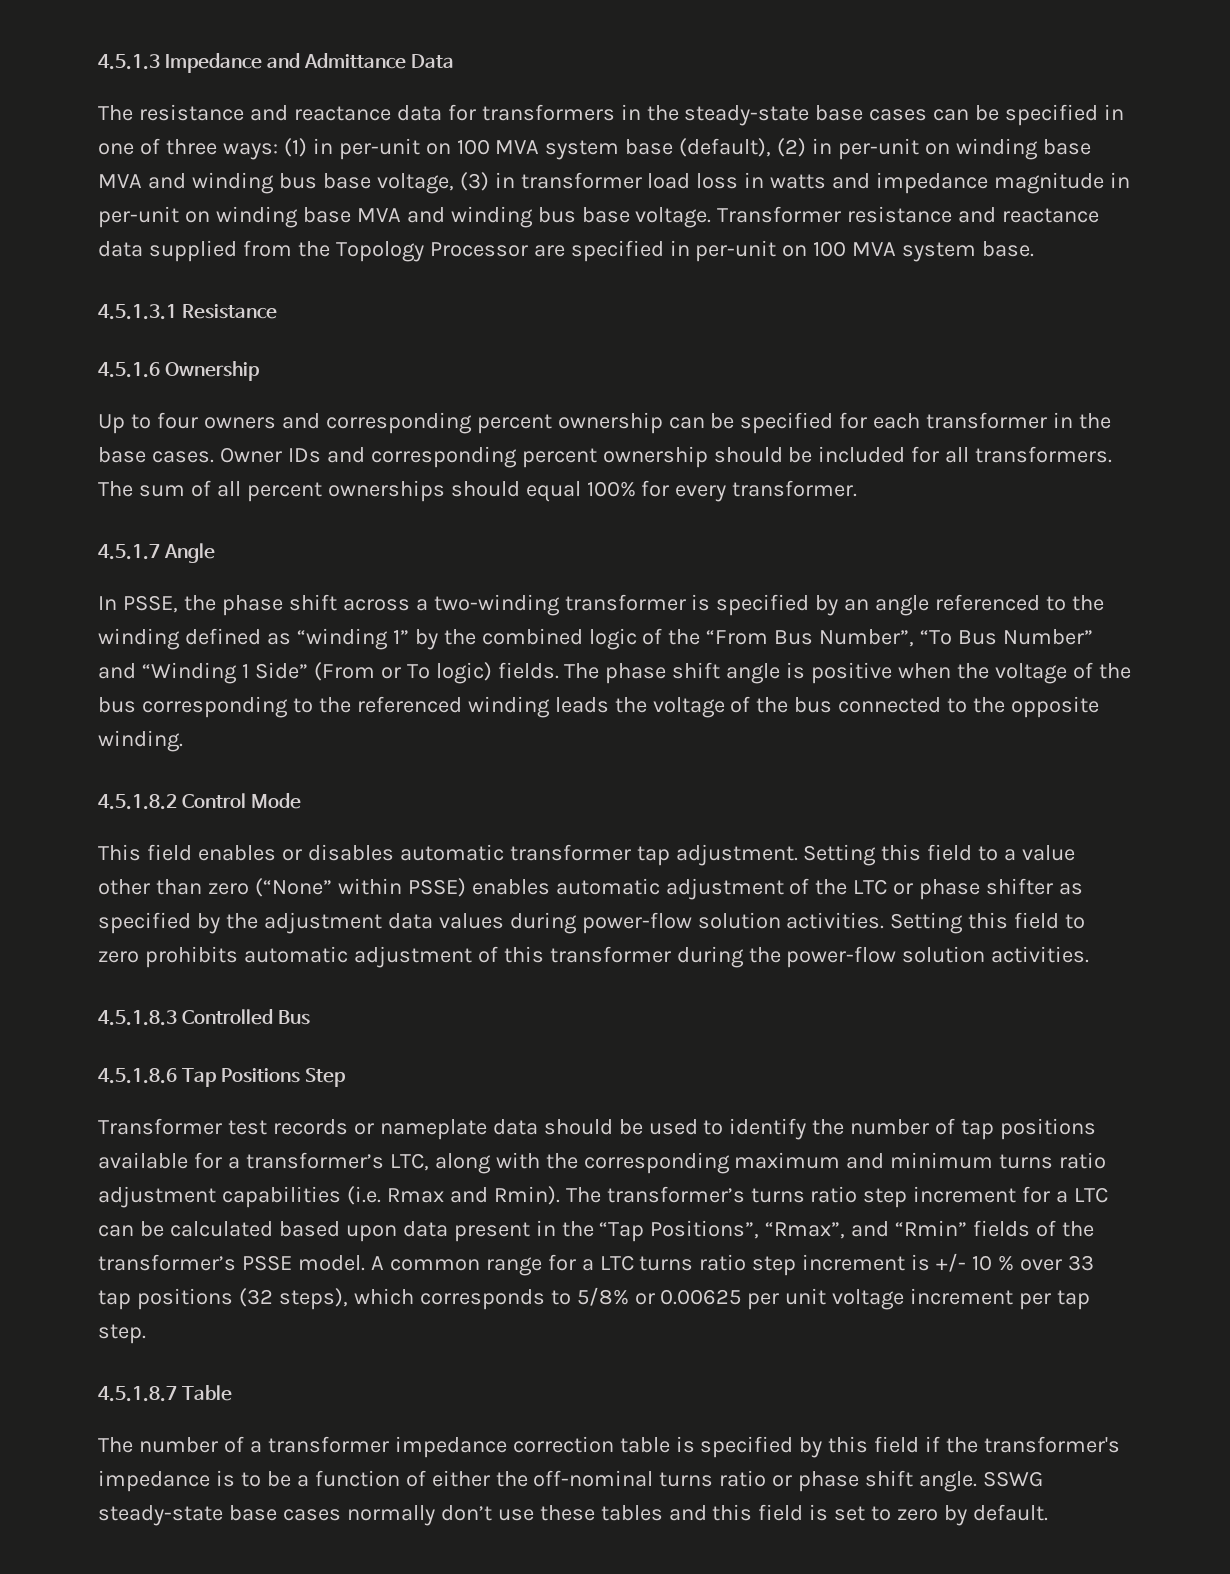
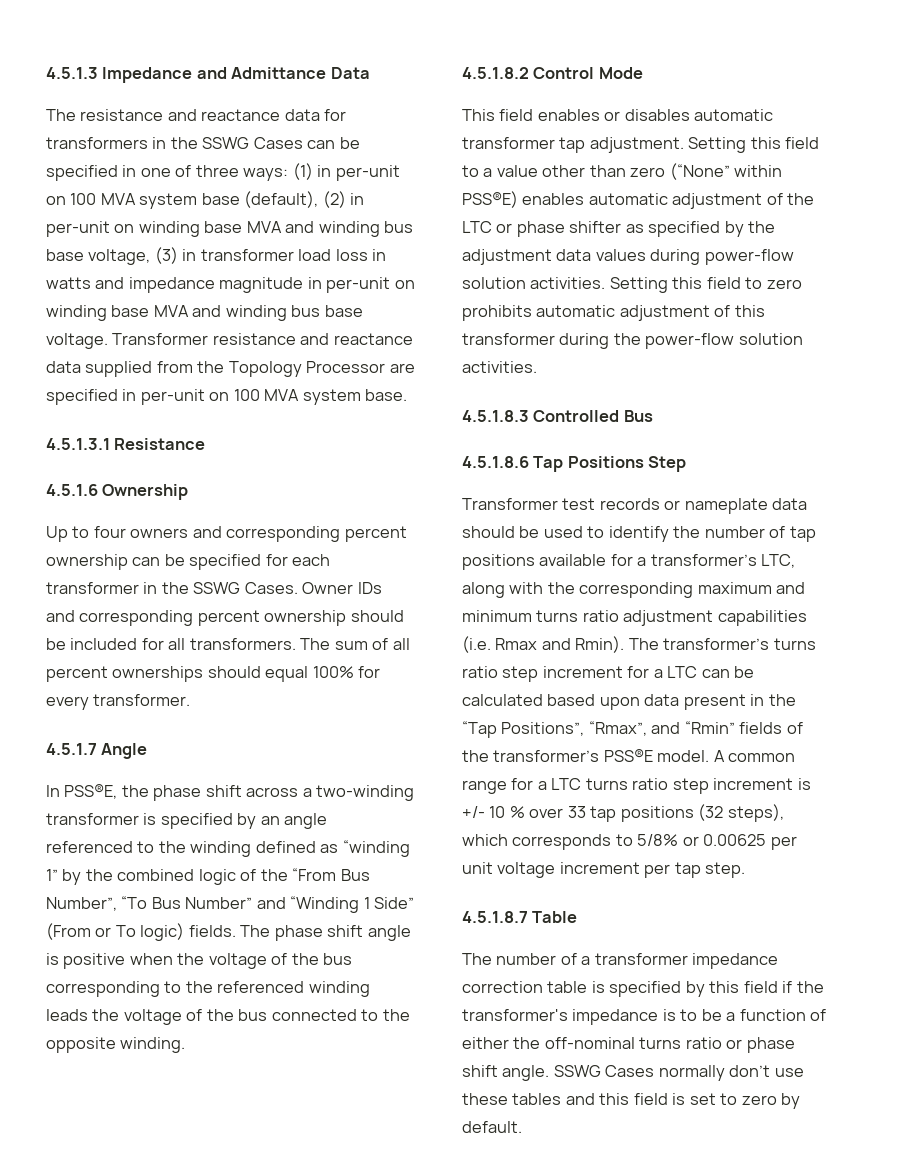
[684,105,928,126] steady-state base cases -> [202,137,303,149] SSWG Cases
[98,447,214,463] base cases. -> [193,582,298,594] SSWG Cases.
[122,595,178,613] PSSE, -> [64,784,118,799] PSS®E,
[407,878,466,897] PSSE) -> [462,191,518,208] PSS®E)
[241,1255,292,1271] PSSE -> [603,749,653,762] PSS®E
[98,1505,341,1526] steady-state base cases -> [605,1065,655,1077] Cases

